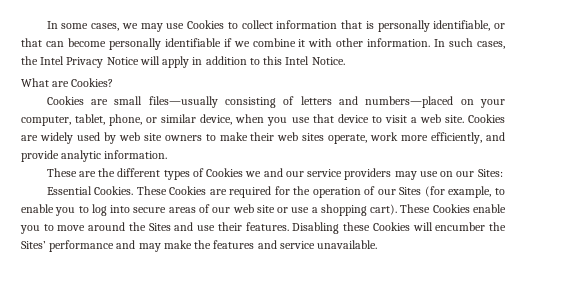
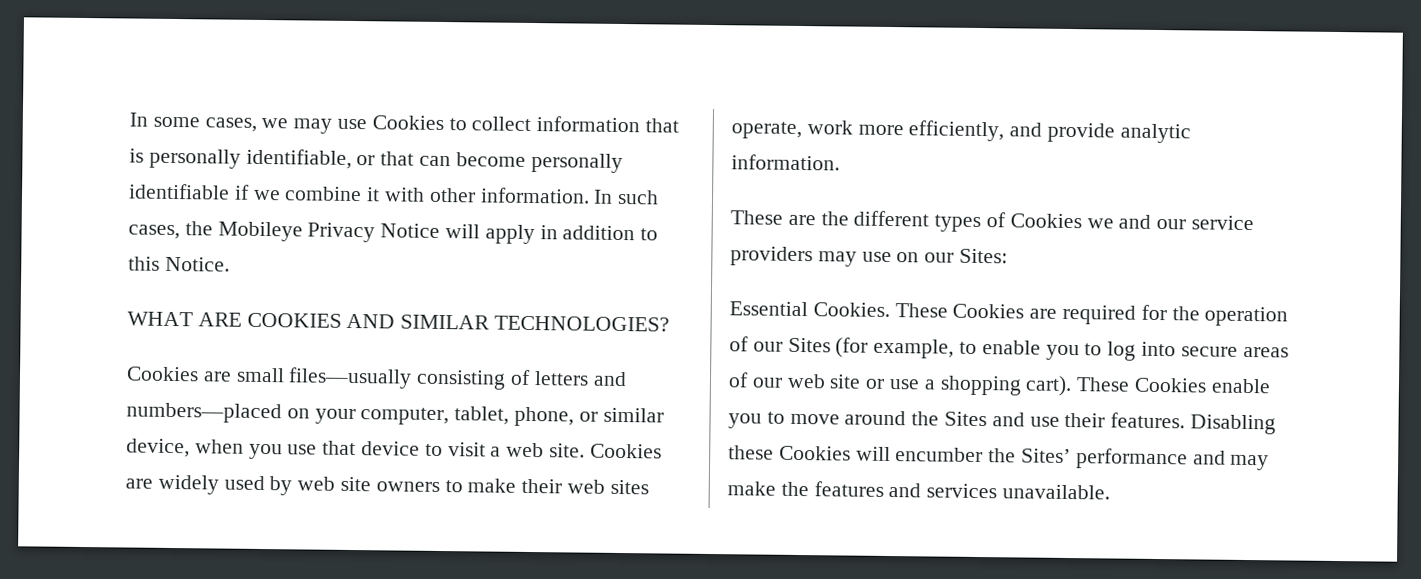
[40,56,65,65] Intel -> [217,221,303,242] Mobileye
[285,56,310,65] Intel -> (160, 263) none
[21,78,114,87] What are Cookies? -> [127,311,671,332] WHAT ARE COOKIES AND SIMILAR TECHNOLOGIES?
[279,241,315,249] service -> [926,483,998,499] services

